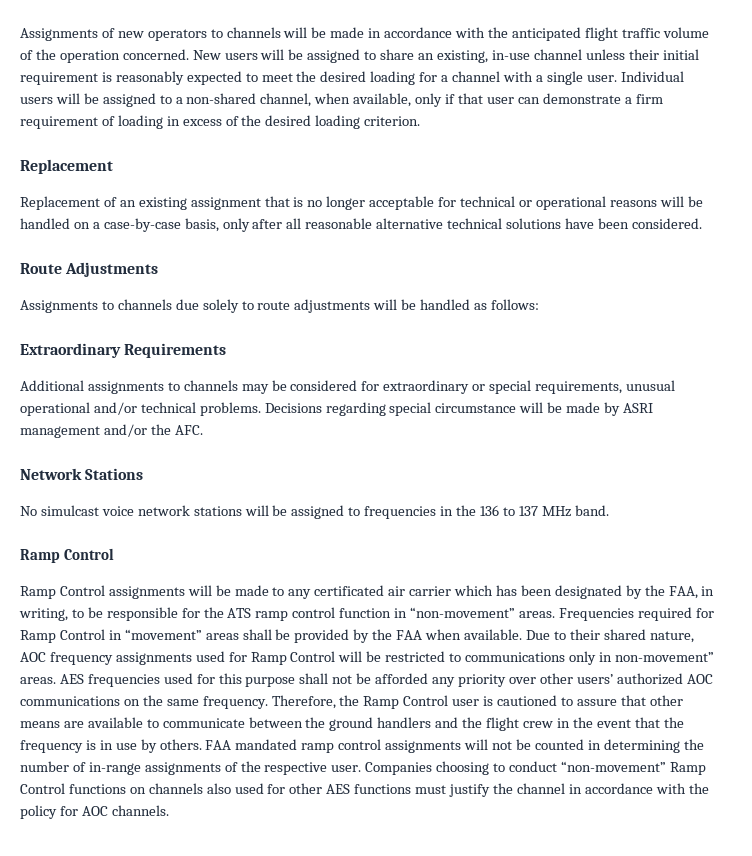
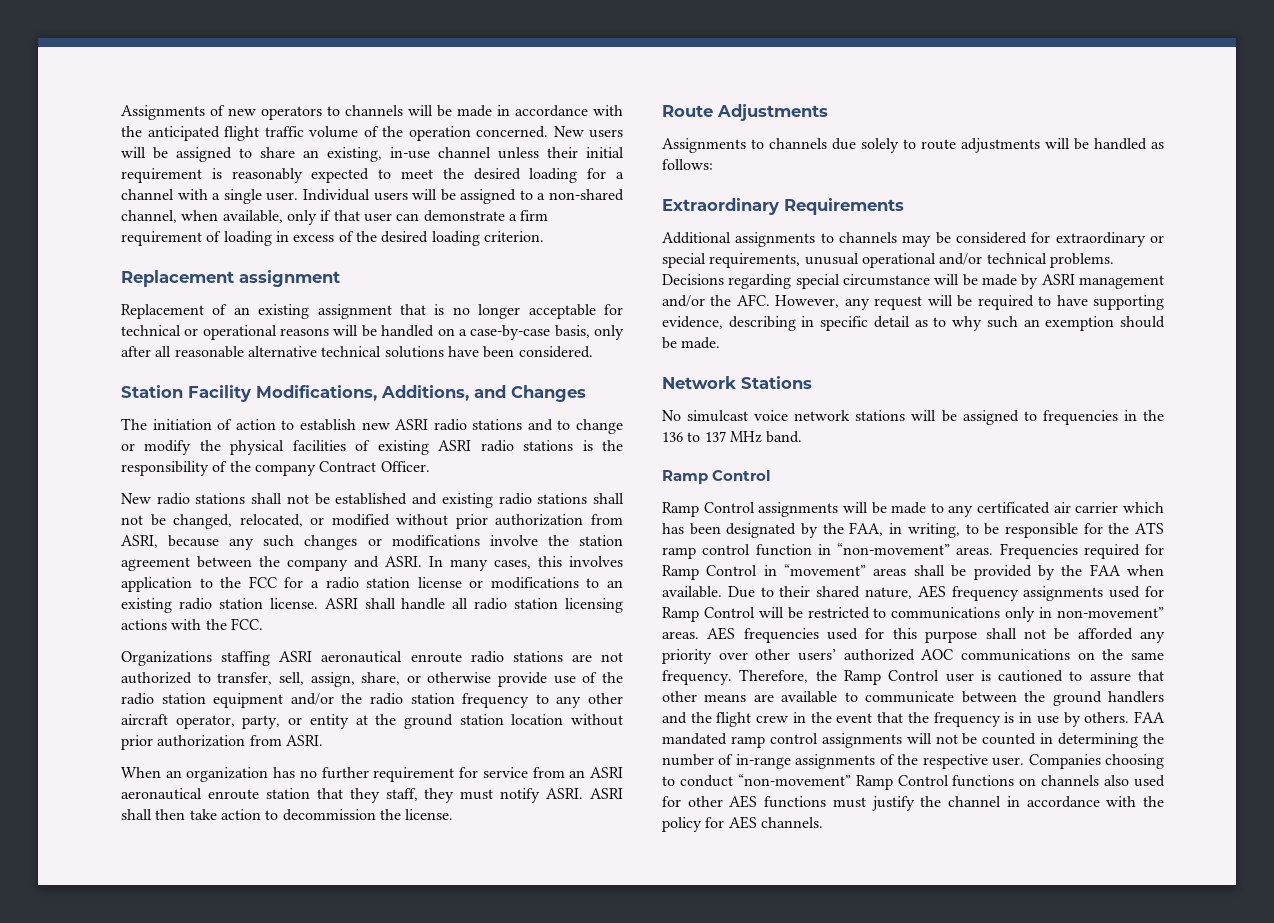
(113, 166) none -> [239,270,340,287] assignment
(702, 223) none -> [121,385,586,402] [121,418,623,434] [121,440,623,455] [121,461,430,476] [121,493,625,508] [121,514,623,529] [121,535,623,550] [121,556,623,571] [121,576,623,592] [121,598,623,613] [121,618,263,630] [121,651,623,666] [121,672,623,687] [121,693,624,708] [121,714,623,729] [121,735,323,750] [121,767,623,782] [121,788,623,803] [121,809,454,821] // Station Facility Modifications, Additions, and Changes // The initiation of action to establish new ASRI radio stations and to change or modify the physical facilities of existing ASRI radio stations is the responsibility of the company Contract Officer. // New radio stations shall not be established and existing radio stations shall not be changed, relocated, or modified without prior authorization from ASRI, because any such changes or modifications involve the station agreement between the company and ASRI. In many cases, this involves application to the FCC for a radio station license or modifications to an existing radio station license. ASRI shall handle all radio station licensing actions with the FCC. // Organizations staffing ASRI aeronautical enroute radio stations are not authorized to transfer, sell, assign, share, or otherwise provide use of the radio station equipment and/or the radio station frequency to any other aircraft operator, party, or entity at the ground station location without prior authorization from ASRI. // When an organization has no further requirement for service from an ASRI aeronautical enroute station that they staff, they must notify ASRI. ASRI shall then take action to decommission the license.
(203, 430) none -> [775,295,1164,310] [662,316,1165,331] [662,337,721,349] However, any request will be required to have supporting evidence, describing in specific detail as to why such an exemption should be made.
[20,652,46,662] AOC -> [917,585,946,598] AES
[81,806,108,816] AOC -> [728,816,757,829] AES

